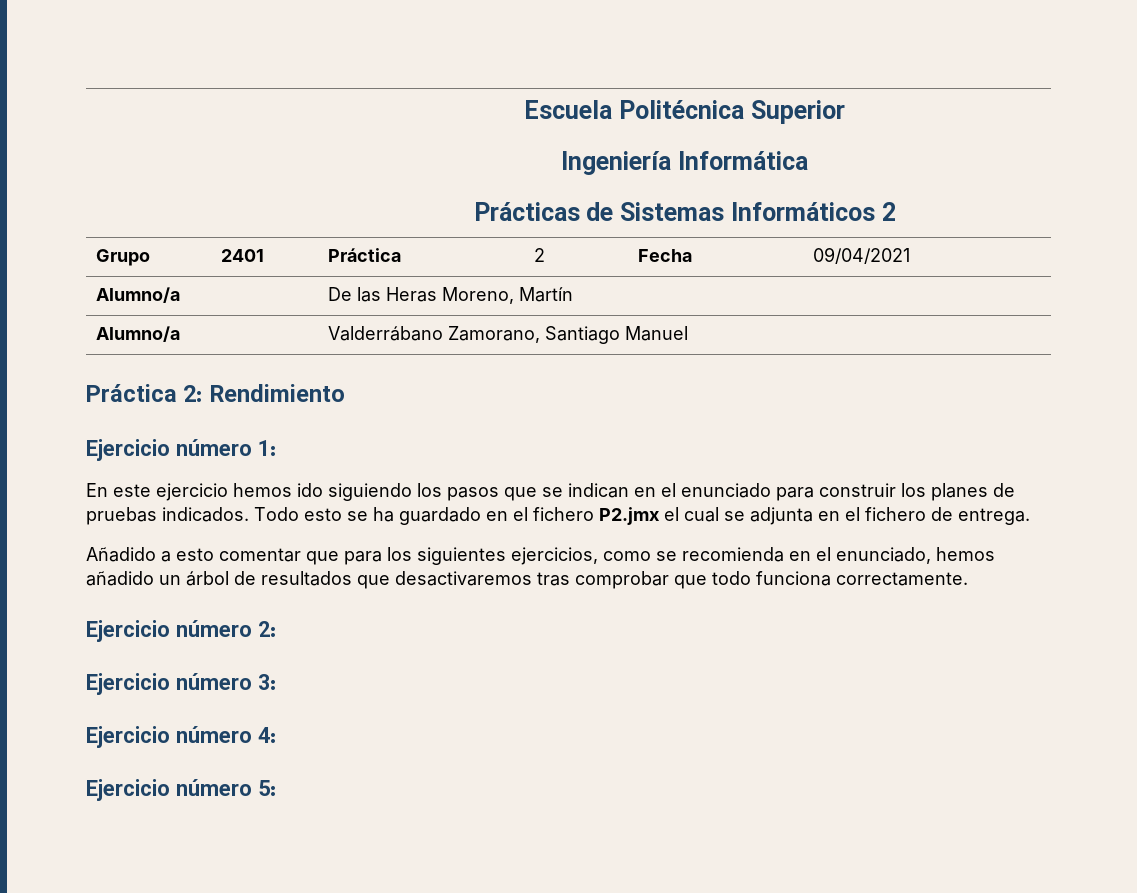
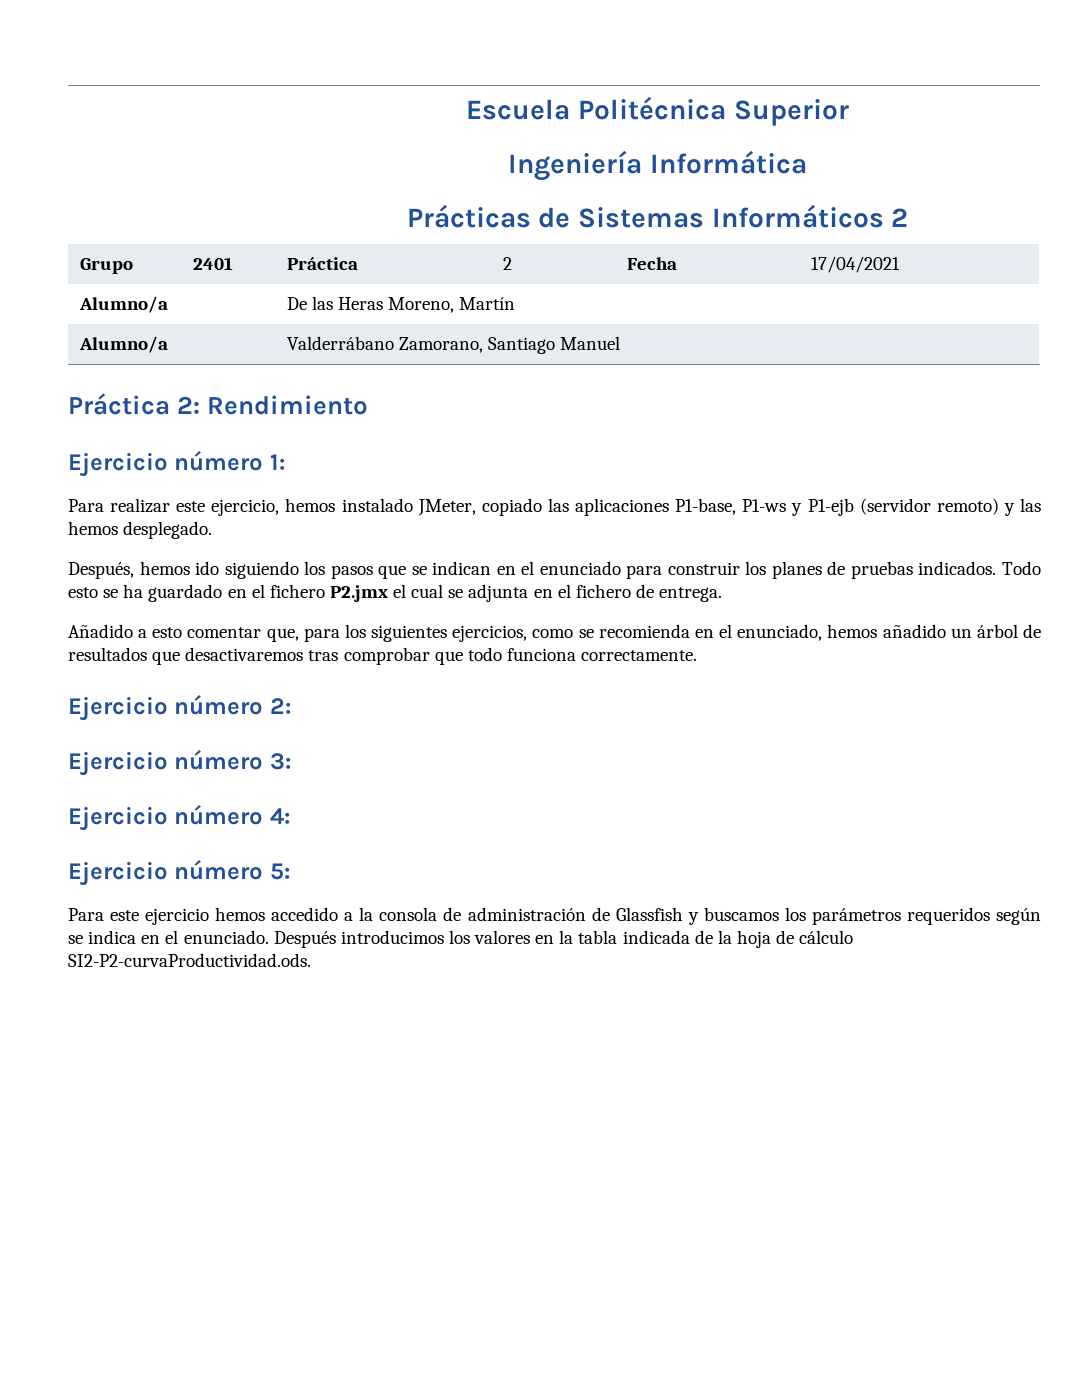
[813,247,911,264] 09/04/2021 -> [810,256,900,273] 17/04/2021
[86,483,228,501] En este ejercicio -> [68,498,1041,516] [68,521,213,539] [68,562,134,579] Para realizar este ejercicio, hemos instalado JMeter, copiado las aplicaciones P1-base, P1-ws y P1-ejb (servidor remoto) y las hemos desplegado. // Después,
[306,551,339,565] que -> [266,628,299,642] que,
(276, 788) none -> [68,907,1041,925] [68,930,854,948] [68,953,311,967] // Para este ejercicio hemos accedido a la consola de administración de Glassfish y buscamos los parámetros requeridos según se indica en el enunciado. Después introducimos los valores en la tabla indicada de la hoja de cálculo SI2-P2-curvaProductividad.ods.

